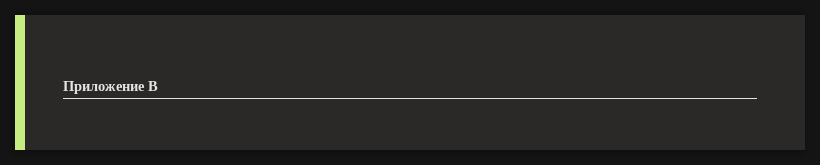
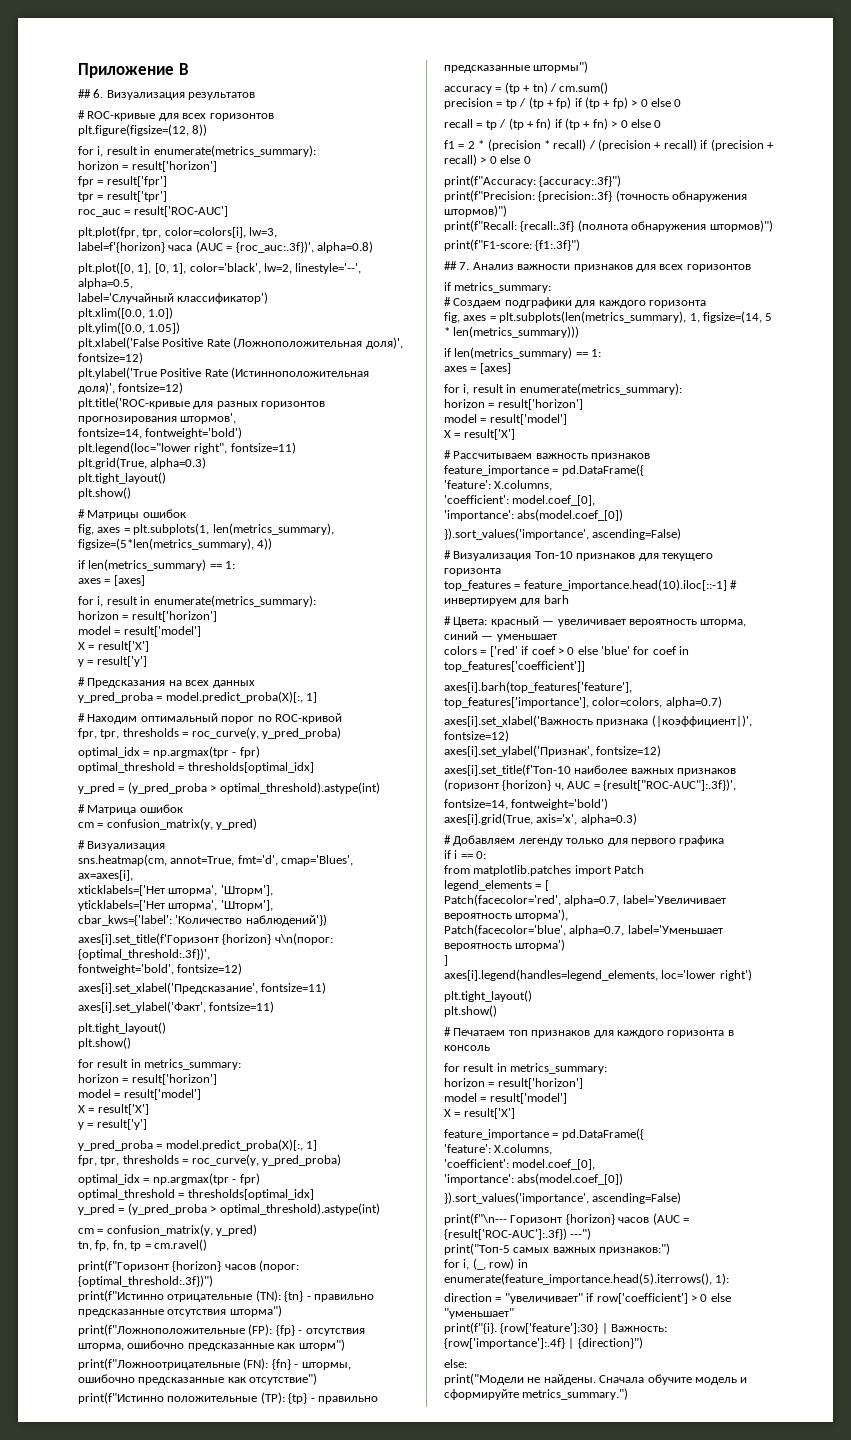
(158, 86) none -> [78,89,256,100] [78,110,274,121] [78,124,208,136] [78,145,316,157] [78,161,217,172] [78,176,167,187] [78,191,167,202] [78,206,228,217] [78,226,278,238] [78,241,373,253] [78,262,362,274] [78,278,133,289] [78,292,269,304] [78,307,174,319] [78,322,181,334] [78,337,403,349] [78,352,143,364] [78,367,370,379] [78,382,184,394] [78,397,326,409] [78,413,237,424] [78,427,243,439] [78,442,296,454] [78,457,207,469] [78,472,166,484] [78,487,131,499] [78,509,186,520] [78,523,334,535] [78,538,273,550] [78,559,236,571] [78,575,145,586] [78,595,316,607] [78,611,217,622] [78,626,201,637] [78,641,149,652] [78,656,147,667] [78,677,255,688] [78,691,318,703] [78,713,342,724] [78,727,341,739] [78,746,260,758] [78,762,314,773] [78,782,380,794] [78,804,183,815] [78,818,258,830] [78,840,166,851] [78,854,354,866] [78,870,133,881] [78,885,273,896] [78,900,273,911] [78,914,327,926] [78,933,333,945] [78,948,210,960] [78,963,243,975] [78,982,327,994] [78,1001,275,1013] [78,1022,166,1034] [78,1037,131,1049] [78,1059,242,1070] [78,1074,217,1085] [78,1089,201,1100] [78,1104,149,1115] [78,1119,147,1130] [78,1139,318,1151] [78,1154,341,1166] [78,1173,260,1185] [78,1189,314,1200] [78,1203,380,1215] [78,1224,258,1236] [78,1239,207,1251] [78,1260,300,1272] [78,1275,213,1287] [78,1290,374,1302] [78,1305,282,1317] [78,1324,365,1336] [78,1339,345,1351] [78,1358,351,1370] [78,1373,318,1385] [78,1392,378,1404] [444,61,589,73] [444,82,609,94] [444,97,682,109] [444,118,662,130] [444,139,774,151] [444,154,531,166] [444,175,622,187] [444,190,748,202] [444,205,507,217] [444,220,773,232] [444,239,581,251] [444,261,751,272] [444,282,552,293] [444,297,706,308] [444,311,773,323] [444,326,580,338] [444,347,602,359] [444,363,511,374] [444,383,682,395] [444,399,583,410] [444,414,567,425] [444,429,515,440] [444,450,651,461] [444,464,644,476] [444,480,553,491] [444,495,596,506] [444,509,624,521] [444,528,682,540] [444,550,713,561] [444,568,501,576] [444,579,738,591] [444,595,569,606] [444,616,747,627] [444,631,557,642] [444,646,690,657] [444,661,585,672] [444,681,632,693] [444,696,722,708] [444,715,752,727] [444,730,509,742] [444,745,662,757] [444,764,737,776] [444,779,736,791] [444,798,609,810] [444,813,637,825] [444,835,725,846] [444,850,487,859] [444,865,645,876] [444,880,549,891] [444,894,726,906] [444,909,569,921] [444,924,723,936] [444,939,566,951] [444,955,448,966] [444,969,752,981] [444,990,532,1002] [444,1005,497,1017] [444,1027,734,1038] [444,1045,490,1051] [444,1063,608,1074] [444,1078,583,1089] [444,1093,567,1104] [444,1108,515,1119] [444,1128,644,1140] [444,1144,553,1155] [444,1159,596,1170] [444,1173,624,1185] [444,1192,682,1204] [444,1213,689,1225] [444,1228,592,1240] [444,1243,671,1255] [444,1258,528,1270] [444,1273,730,1285] [444,1293,731,1304] [444,1308,514,1319] [444,1322,668,1334] [444,1337,643,1349] [444,1359,467,1368] [444,1373,748,1385] [444,1388,629,1400] // ## 6. Визуализация результатов // # ROC-кривые для всех горизонтов // plt.figure(figsize=(12, 8)) // for i, result in enumerate(metrics_summary): // horizon = result['horizon'] // fpr = result['fpr'] // tpr = result['tpr'] // roc_auc = result['ROC-AUC'] // plt.plot(fpr, tpr, color=colors[i], lw=3, // label=f'{horizon} часа (AUC = {roc_auc:.3f})', alpha=0.8) // plt.plot([0, 1], [0, 1], color='black', lw=2, linestyle='--', alpha=0.5, // label='Случайный классификатор') // plt.xlim([0.0, 1.0]) // plt.ylim([0.0, 1.05]) // plt.xlabel('False Positive Rate (Ложноположительная доля)', fontsize=12) // plt.ylabel('True Positive Rate (Истинноположительная доля)', fontsize=12) // plt.title('ROC-кривые для разных горизонтов прогнозирования штормов', // fontsize=14, fontweight='bold') // plt.legend(loc="lower right", fontsize=11) // plt.grid(True, alpha=0.3) // plt.tight_layout() // plt.show() // # Матрицы ошибок // fig, axes = plt.subplots(1, len(metrics_summary), figsize=(5*len(metrics_summary), 4)) // if len(metrics_summary) == 1: // axes = [axes] // for i, result in enumerate(metrics_summary): // horizon = result['horizon'] // model = result['model'] // X = result['X'] // y = result['y'] // # Предсказания на всех данных // y_pred_proba = model.predict_proba(X)[:, 1] // # Находим оптимальный порог по ROC-кривой // fpr, tpr, thresholds = roc_curve(y, y_pred_proba) // optimal_idx = np.argmax(tpr - fpr) // optimal_threshold = thresholds[optimal_idx] // y_pred = (y_pred_proba > optimal_threshold).astype(int) // # Матрица ошибок // cm = confusion_matrix(y, y_pred) // # Визуализация // sns.heatmap(cm, annot=True, fmt='d', cmap='Blues', ax=axes[i], // xticklabels=['Нет шторма', 'Шторм'], // yticklabels=['Нет шторма', 'Шторм'], // cbar_kws={'label': 'Количество наблюдений'}) // axes[i].set_title(f'Горизонт {horizon} ч\n(порог: {optimal_threshold:.3f})', // fontweight='bold', fontsize=12) // axes[i].set_xlabel('Предсказание', fontsize=11) // axes[i].set_ylabel('Факт', fontsize=11) // plt.tight_layout() // plt.show() // for result in metrics_summary: // horizon = result['horizon'] // model = result['model'] // X = result['X'] // y = result['y'] // y_pred_proba = model.predict_proba(X)[:, 1] // fpr, tpr, thresholds = roc_curve(y, y_pred_proba) // optimal_idx = np.argmax(tpr - fpr) // optimal_threshold = thresholds[optimal_idx] // y_pred = (y_pred_proba > optimal_threshold).astype(int) // cm = confusion_matrix(y, y_pred) // tn, fp, fn, tp = cm.ravel() // print(f"Горизонт {horizon} часов (порог: {optimal_threshold:.3f})") // print(f"Истинно отрицательные (TN): {tn} - правильно предсказанные отсутствия шторма") // print(f"Ложноположительные (FP): {fp} - отсутствия шторма, ошибочно предсказанные как шторм") // print(f"Ложноотрицательные (FN): {fn} - штормы, ошибочно предсказанные как отсутствие") // print(f"Истинно положительные (TP): {tp} - правильно предсказанные штормы") // accuracy = (tp + tn) / cm.sum() // precision = tp / (tp + fp) if (tp + fp) > 0 else 0 // recall = tp / (tp + fn) if (tp + fn) > 0 else 0 // f1 = 2 * (precision * recall) / (precision + recall) if (precision + recall) > 0 else 0 // print(f"Accuracy: {accuracy:.3f}") // print(f"Precision: {precision:.3f} (точность обнаружения штормов)") // print(f"Recall: {recall:.3f} (полнота обнаружения штормов)") // print(f"F1-score: {f1:.3f}") // ## 7. Анализ важности признаков для всех горизонтов // if metrics_summary: // # Создаем подграфики для каждого горизонта // fig, axes = plt.subplots(len(metrics_summary), 1, figsize=(14, 5 * len(metrics_summary))) // if len(metrics_summary) == 1: // axes = [axes] // for i, result in enumerate(metrics_summary): // horizon = result['horizon'] // model = result['model'] // X = result['X'] // # Рассчитываем важность признаков // feature_importance = pd.DataFrame({ // 'feature': X.columns, // 'coefficient': model.coef_[0], // 'importance': abs(model.coef_[0]) // }).sort_values('importance', ascending=False) // # Визуализация Топ-10 признаков для текущего горизонта // top_features = feature_importance.head(10).iloc[::-1] # инвертируем для barh // # Цвета: красный — увеличивает вероятность шторма, синий — уменьшает // colors = ['red' if coef > 0 else 'blue' for coef in top_features['coefficient']] // axes[i].barh(top_features['feature'], top_features['importance'], color=colors, alpha=0.7) // axes[i].set_xlabel('Важность признака (|коэффициент|)', fontsize=12) // axes[i].set_ylabel('Признак', fontsize=12) // axes[i].set_title(f'Топ-10 наиболее важных признаков (горизонт {horizon} ч, AUC = {result["ROC-AUC"]:.3f})', // fontsize=14, fontweight='bold') // axes[i].grid(True, axis='x', alpha=0.3) // # Добавляем легенду только для первого графика // if i == 0: // from matplotlib.patches import Patch // legend_elements = [ // Patch(facecolor='red', alpha=0.7, label='Увеличивает вероятность шторма'), // Patch(facecolor='blue', alpha=0.7, label='Уменьшает вероятность шторма') // ] // axes[i].legend(handles=legend_elements, loc='lower right') // plt.tight_layout() // plt.show() // # Печатаем топ признаков для каждого горизонта в консоль // for result in metrics_summary: // horizon = result['horizon'] // model = result['model'] // X = result['X'] // feature_importance = pd.DataFrame({ // 'feature': X.columns, // 'coefficient': model.coef_[0], // 'importance': abs(model.coef_[0]) // }).sort_values('importance', ascending=False) // print(f"\n--- Горизонт {horizon} часов (AUC = {result['ROC-AUC']:.3f}) ---") // print("Топ-5 самых важных признаков:") // for i, (_, row) in enumerate(feature_importance.head(5).iterrows(), 1): // direction = "увеличивает" if row['coefficient'] > 0 else "уменьшает" // print(f"{i}. {row['feature']:30} | Важность: {row['importance']:.4f} | {direction}") // else: // print("Модели не найдены. Сначала обучите модель и сформируйте metrics_summary.")

